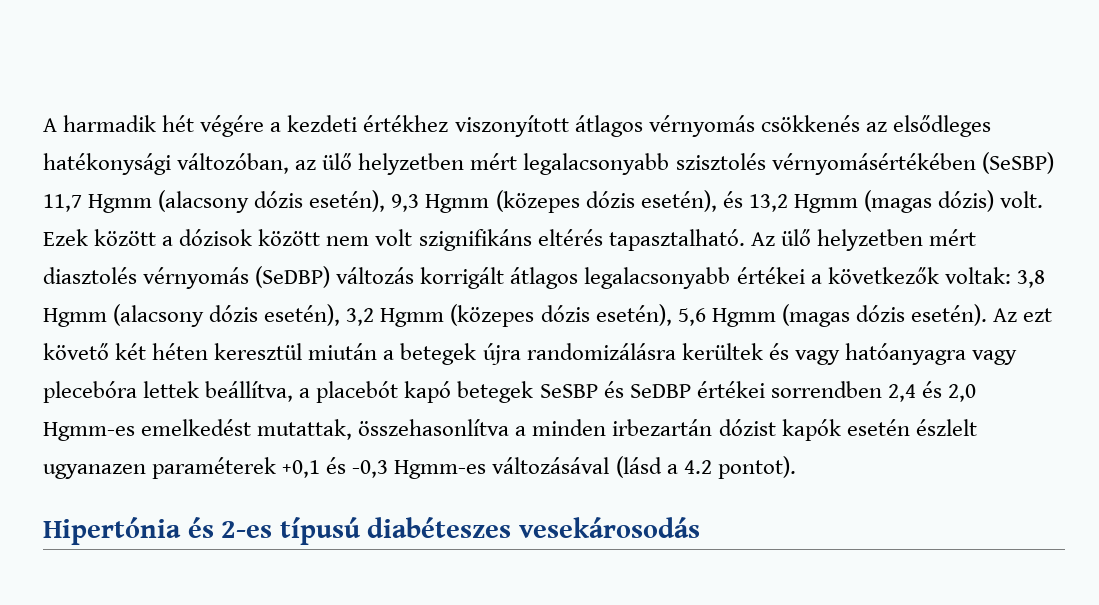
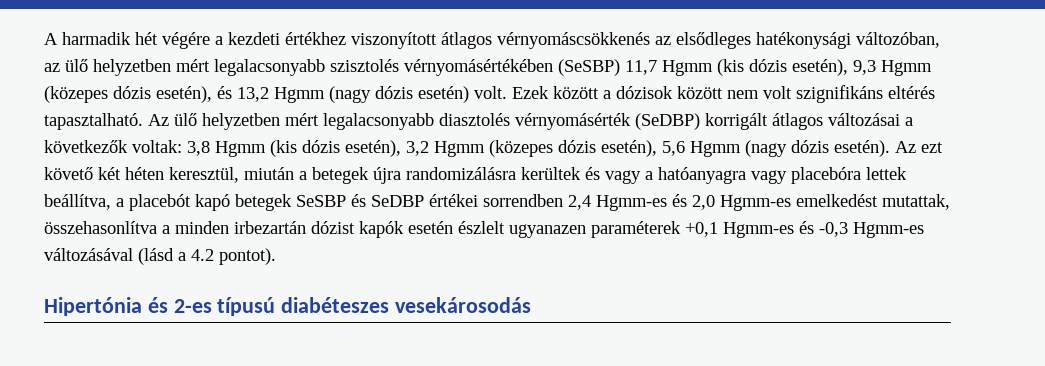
[648,115,860,137] vérnyomás csökkenés -> [497,32,650,49] vérnyomáscsökkenés
[158,190,250,213] (alacsony -> [717,59,744,76] (kis
[863,190,995,213] (magas dózis) -> [329,86,469,103] (nagy dózis esetén)
[43,266,805,289] diasztolés vérnyomás (SeDBP) változás korrigált átlagos legalacsonyabb értékei -> [323,113,900,130] legalacsonyabb diasztolés vérnyomásérték (SeDBP) korrigált átlagos változásai
[113,304,205,327] (alacsony -> [270,140,297,157] (kis
[781,304,850,327] (magas -> [745,140,787,157] (nagy
[214,343,303,360] keresztül -> [169,167,239,183] keresztül,
(840, 357) none -> [645,171,653,180] a
[43,381,137,403] plecebóra -> [791,167,861,184] placebóra
(916, 393) none -> [596,195,667,211] Hgmm-es
(321, 469) none -> [723,222,794,238] Hgmm-es

